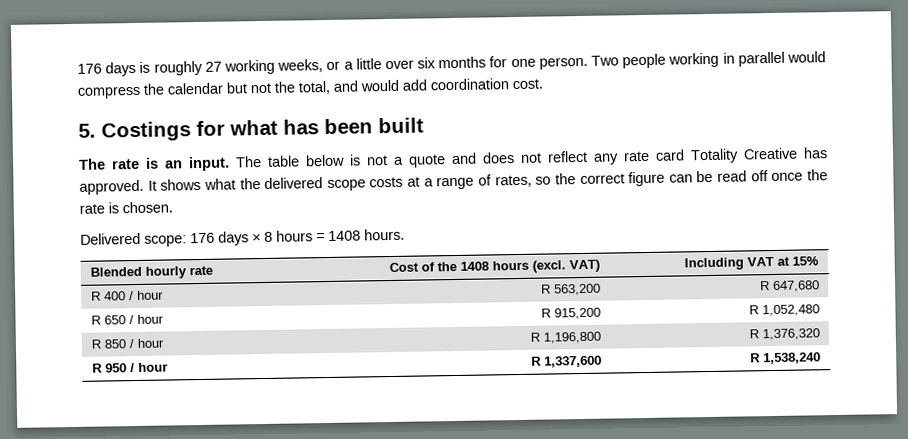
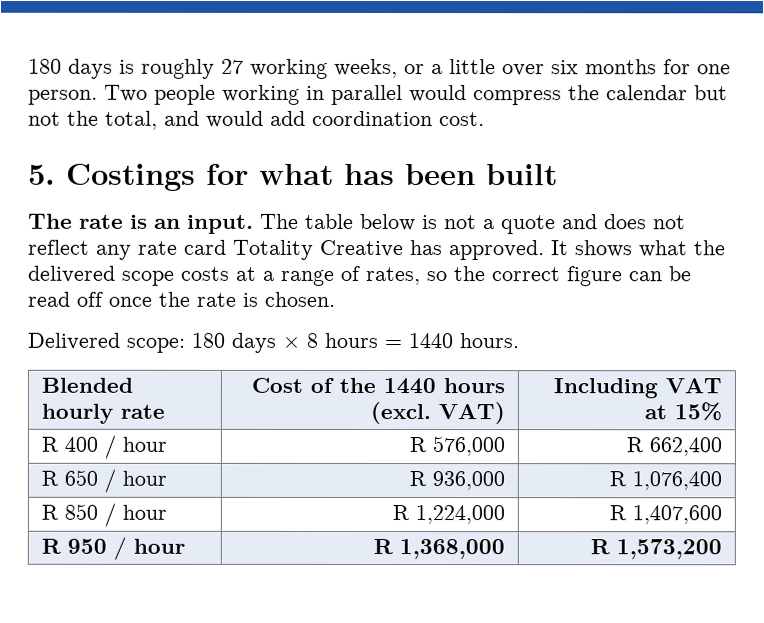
[77,63,102,74] 176 -> [28,58,62,74] 180
[190,232,215,244] 176 -> [191,332,225,348] 180
[328,230,361,241] 1408 -> [408,333,453,349] 1440
[460,261,490,271] 1408 -> [382,378,436,395] 1440
[554,283,602,296] [760,280,821,292] 563,200 | R 647,680 -> [431,436,505,457] [625,437,722,457] 576,000 | R 662,400
[554,307,602,320] [749,304,821,317] 915,200 | R 1,052,480 -> [431,471,505,491] [608,471,722,491] 936,000 | R 1,076,400
[543,331,602,344] [749,328,821,341] 1,196,800 | R 1,376,320 -> [414,505,505,525] [608,505,722,525] 1,224,000 | R 1,407,600
[544,355,603,368] [750,352,822,365] 1,337,600 | R 1,538,240 -> [398,539,505,560] [589,539,722,560] 1,368,000 | R 1,573,200

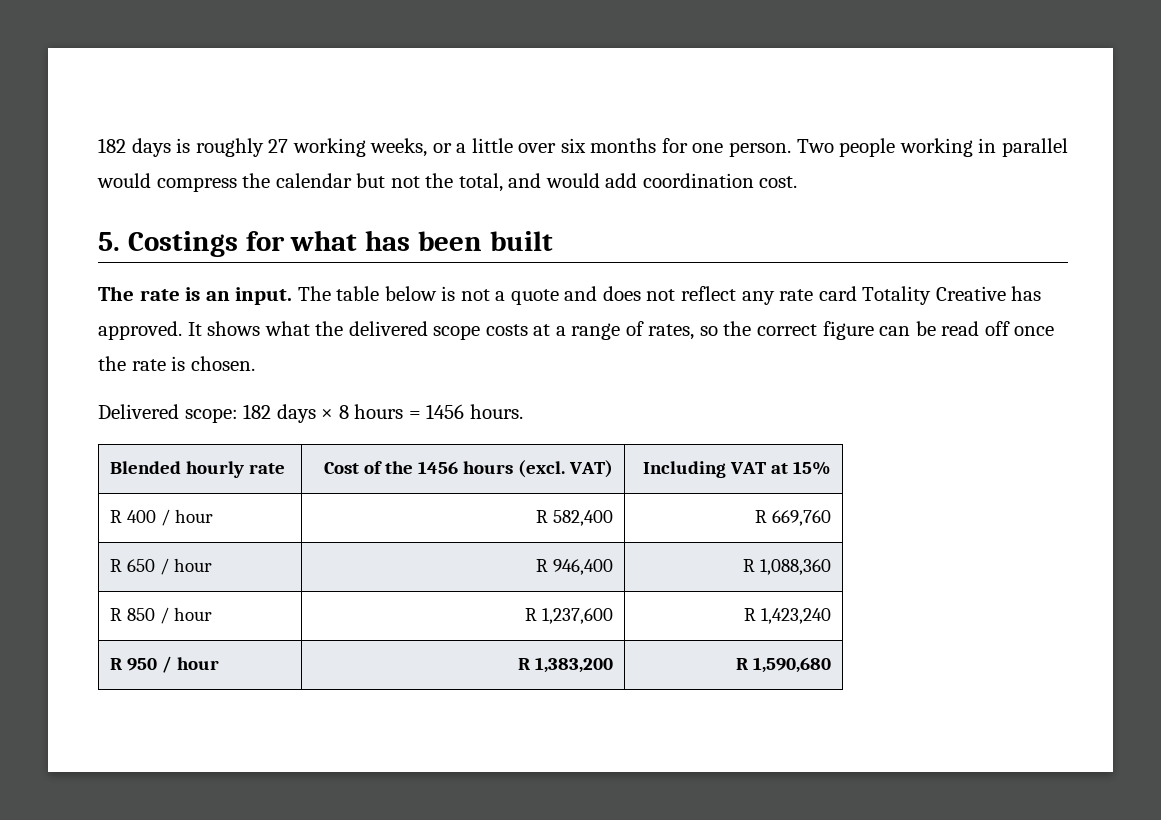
[28,58,62,74] 180 -> [98,138,126,153] 182
[191,332,225,348] 180 -> [243,404,272,419] 182
[408,333,453,349] 1440 -> [426,404,465,419] 1456
[382,378,436,395] 1440 -> [417,461,458,474] 1456
[431,436,505,457] [625,437,722,457] 576,000 | R 662,400 -> [552,510,613,526] [754,510,831,526] 582,400 | R 669,760
[431,471,505,491] [608,471,722,491] 936,000 | R 1,076,400 -> [552,559,613,575] [742,559,831,575] 946,400 | R 1,088,360
[414,505,505,525] [608,505,722,525] 1,224,000 | R 1,407,600 -> [541,608,613,624] [743,608,831,624] 1,237,600 | R 1,423,240
[398,539,505,560] [589,539,722,560] 1,368,000 | R 1,573,200 -> [534,657,613,673] [735,657,831,673] 1,383,200 | R 1,590,680

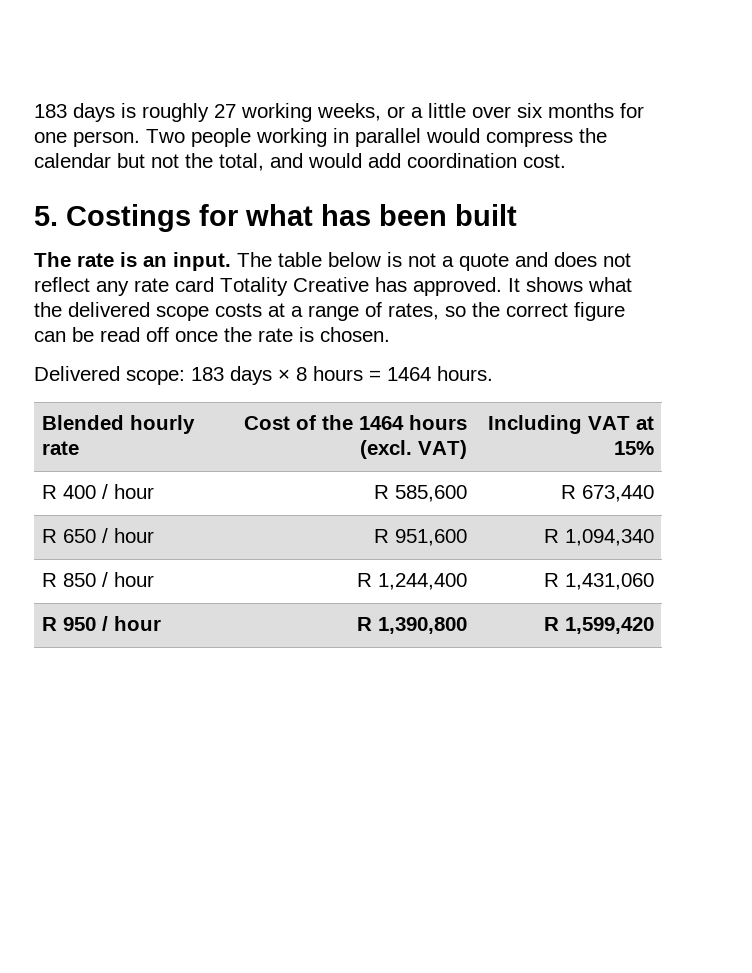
[98,138,126,153] 182 -> [34,104,67,118] 183
[243,404,272,419] 182 -> [191,367,224,381] 183
[426,404,465,419] 1456 -> [387,367,431,381] 1464
[417,461,458,474] 1456 -> [358,416,404,430] 1464
[552,510,613,526] [754,510,831,526] 582,400 | R 669,760 -> [394,485,467,502] [560,485,654,502] 585,600 | R 673,440
[552,559,613,575] [742,559,831,575] 946,400 | R 1,088,360 -> [394,529,467,546] [543,529,654,546] 951,600 | R 1,094,340
[541,608,613,624] [743,608,831,624] 1,237,600 | R 1,423,240 -> [377,573,467,590] [543,573,654,590] 1,244,400 | R 1,431,060
[534,657,613,673] [735,657,831,673] 1,383,200 | R 1,590,680 -> [377,617,467,634] [543,617,654,634] 1,390,800 | R 1,599,420

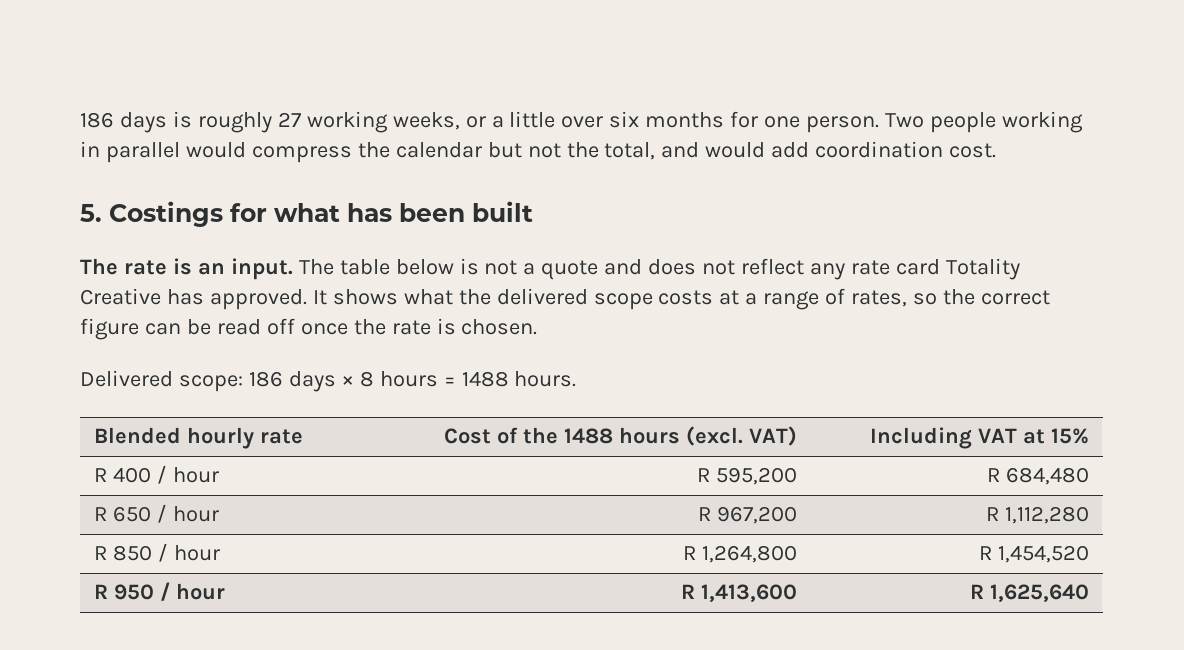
[34,104,67,118] 183 -> [80,112,114,128] 186
[191,367,224,381] 183 -> [248,371,283,387] 186
[387,367,431,381] 1464 -> [461,371,509,387] 1488
[358,416,404,430] 1464 -> [563,428,613,444] 1488
[394,485,467,502] [560,485,654,502] 585,600 | R 673,440 -> [715,467,797,485] [986,467,1089,485] 595,200 | R 684,480
[394,529,467,546] [543,529,654,546] 951,600 | R 1,094,340 -> [716,506,797,524] [985,506,1089,524] 967,200 | R 1,112,280
[377,573,467,590] [543,573,654,590] 1,244,400 | R 1,431,060 -> [701,545,797,563] [978,545,1089,563] 1,264,800 | R 1,454,520
[377,617,467,634] [543,617,654,634] 1,390,800 | R 1,599,420 -> [700,584,797,602] [969,584,1089,602] 1,413,600 | R 1,625,640

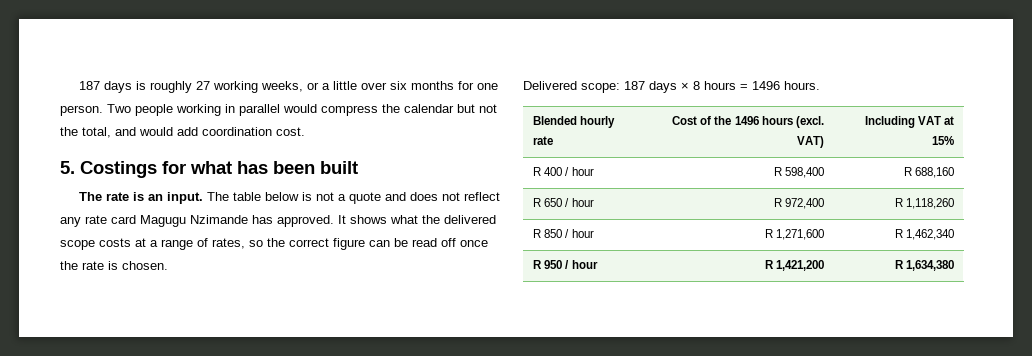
[80,112,114,128] 186 -> [79,81,101,90] 187
[945,258,1020,280] [80,288,161,305] Totality Creative -> [140,215,248,227] Magugu Nzimande
[248,371,283,387] 186 -> [624,81,645,90] 187
[461,371,509,387] 1488 -> [752,81,780,90] 1496
[563,428,613,444] 1488 -> [734,116,759,125] 1496
[715,467,797,485] [986,467,1089,485] 595,200 | R 684,480 -> [784,167,824,178] [903,167,954,178] 598,400 | R 688,160
[716,506,797,524] [985,506,1089,524] 967,200 | R 1,112,280 -> [784,198,824,209] [894,198,954,209] 972,400 | R 1,118,260
[701,545,797,563] [978,545,1089,563] 1,264,800 | R 1,454,520 -> [775,229,824,240] [894,229,954,240] 1,271,600 | R 1,462,340
[700,584,797,602] [969,584,1089,602] 1,413,600 | R 1,625,640 -> [775,260,824,271] [894,260,954,271] 1,421,200 | R 1,634,380

